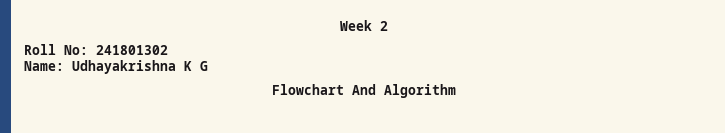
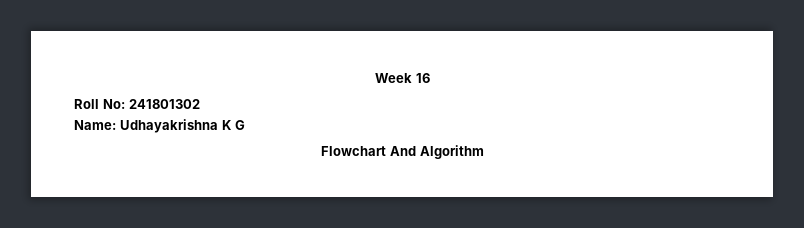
[379,21,388,31] 2 -> [415,73,430,83] 16

